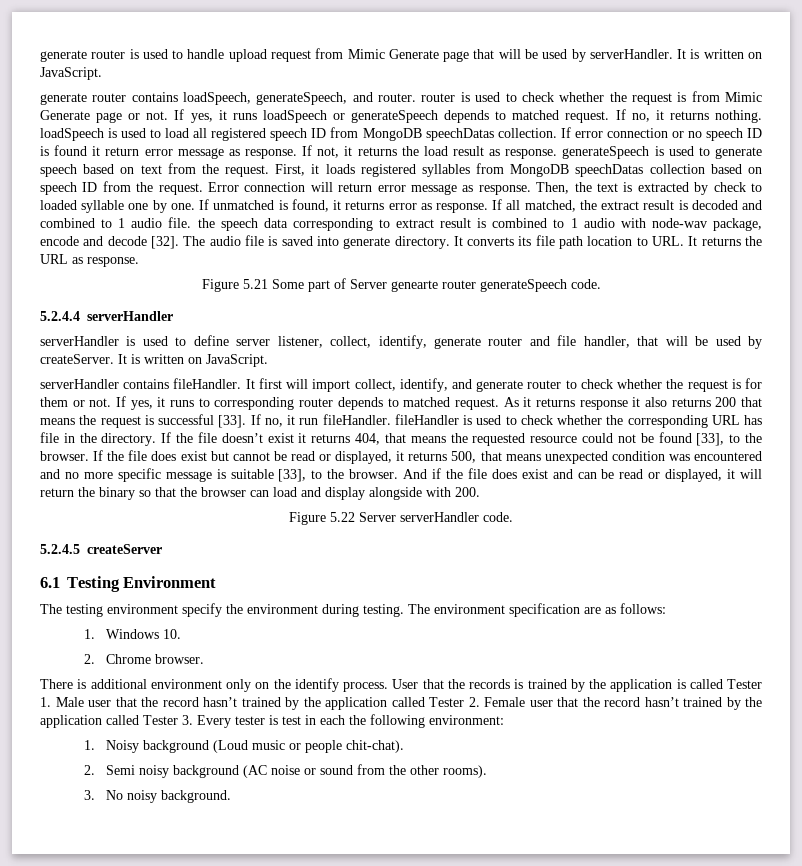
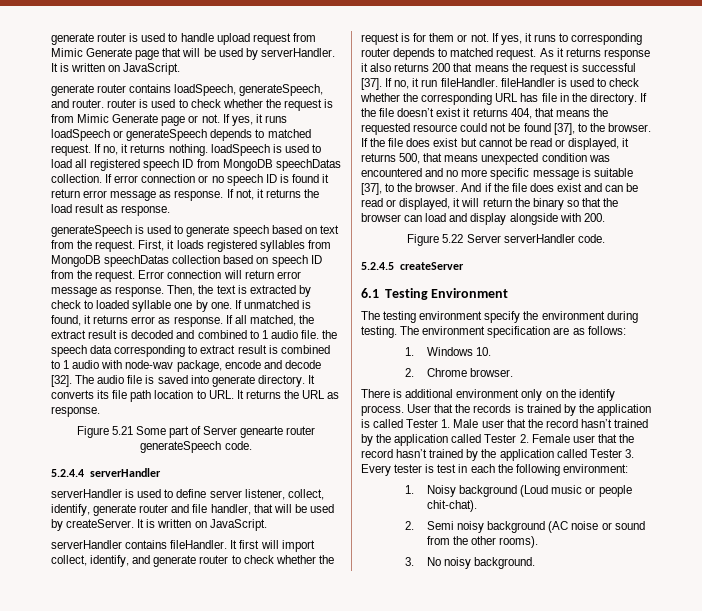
(558, 154) none -> (171, 210) //
[218,415,247,428] [33]. -> [361,78,382,90] [37].
[696,433,725,446] [33], -> [553,123,575,135] [37],
[278,469,307,482] [33], -> [361,183,382,195] [37],

